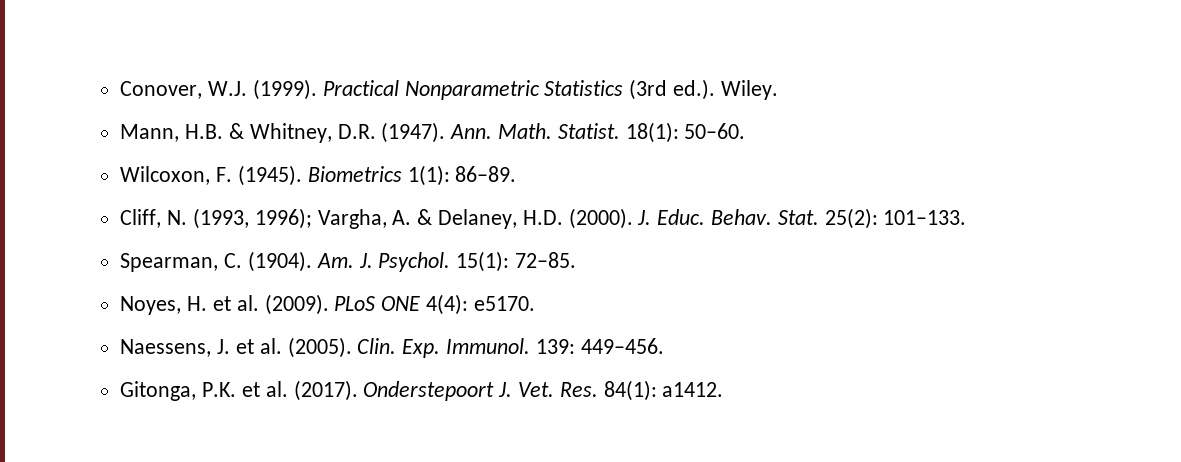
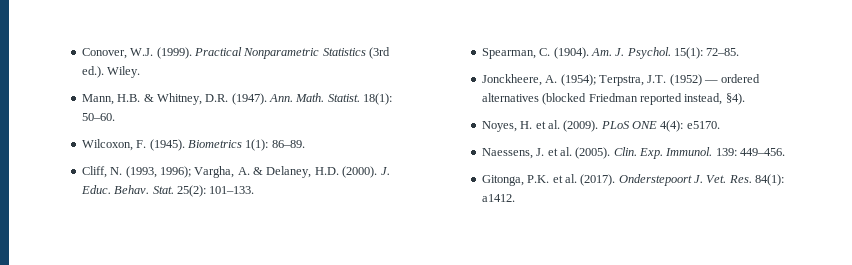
(576, 260) none -> [481,74,761,86] [481,93,745,105] // Jonckheere, A. (1954); Terpstra, J.T. (1952) — ordered alternatives (blocked Friedman reported instead, §4).

